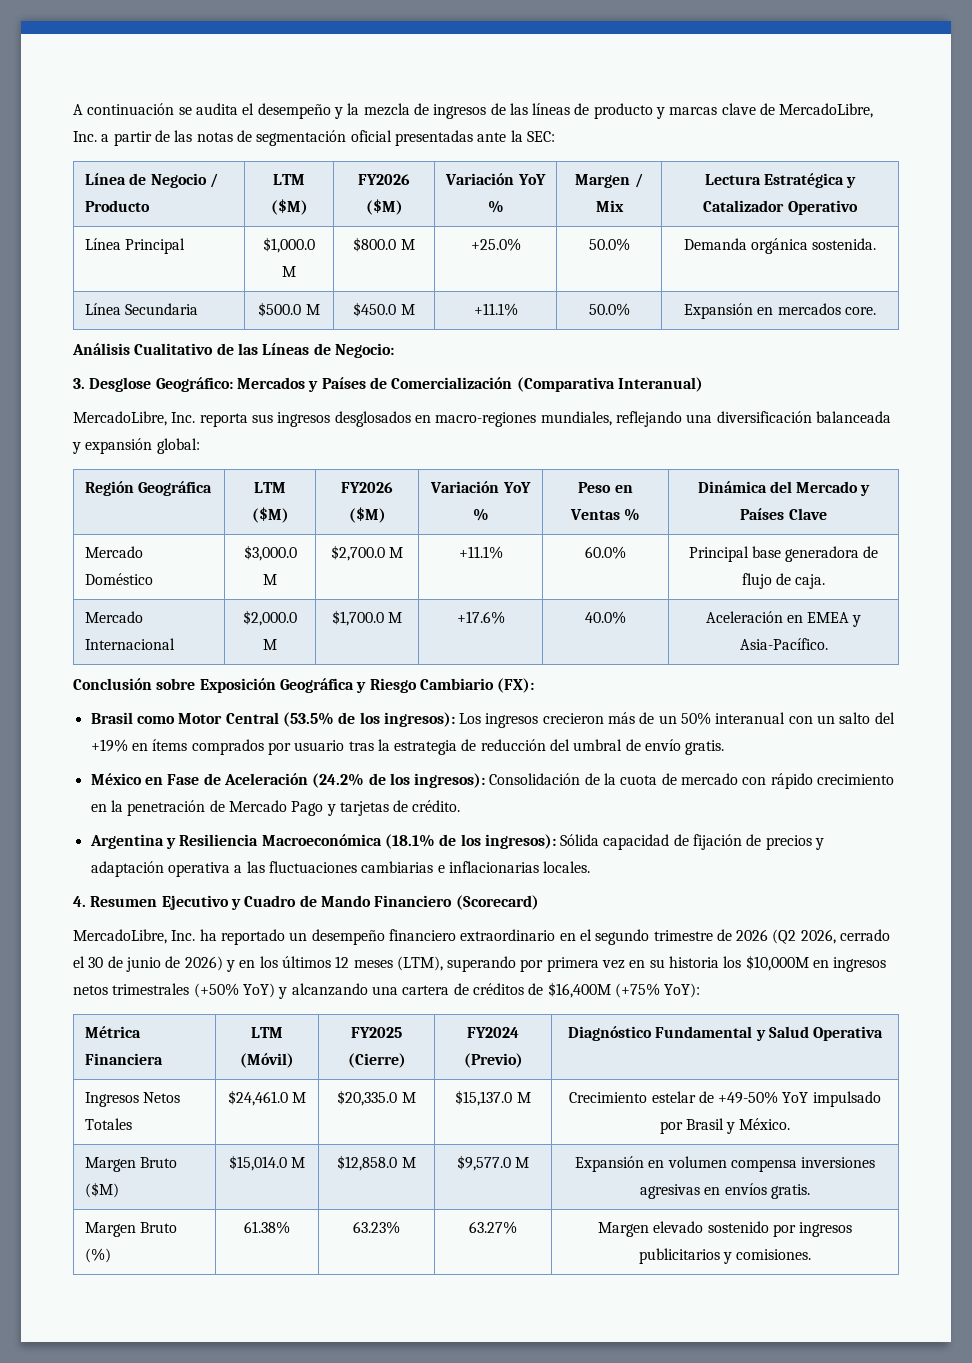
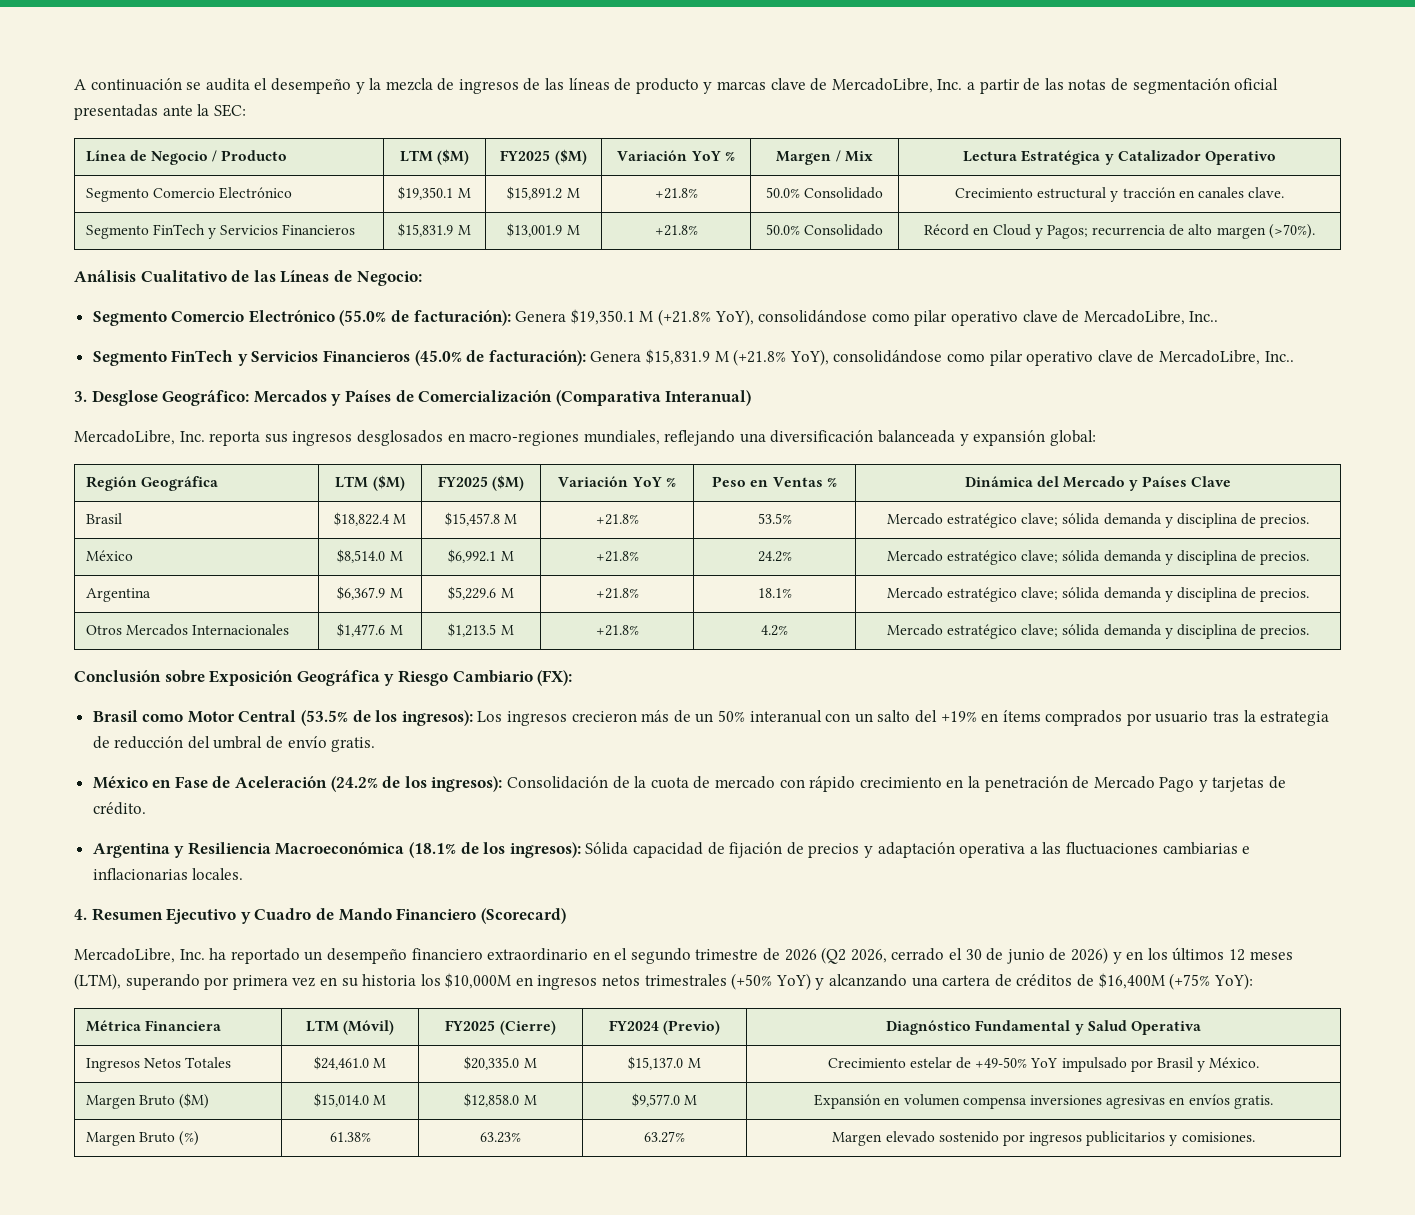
[358,174,410,185] FY2026 -> [500,150,551,161] FY2025
[84,238,186,254] [263,237,315,253] [282,266,296,277] [353,237,415,252] [470,238,521,251] [588,238,630,251] [683,238,877,254] [84,303,199,315] [258,302,320,317] [353,302,415,317] [473,303,518,316] [588,303,630,316] [684,303,876,319] Línea Principal | $1,000.0 M | $800.0 M | +25.0% | 50.0% | Demanda orgánica sostenida. // Línea Secundaria | $500.0 M | $450.0 M | +11.1% | 50.0% | Expansión en mercados core. -> [85,187,293,202] [398,186,471,200] [507,186,580,200] [654,188,698,199] [765,187,884,199] [954,187,1285,202] [85,224,356,239] [398,223,471,237] [507,223,580,237] [654,225,698,236] [765,224,884,236] [924,224,1315,239] Segmento Comercio Electrónico | $19,350.1 M | $15,891.2 M | +21.8% | 50.0% Consolidado | Crecimiento estructural y tracción en canales clave. // Segmento FinTech y Servicios Financieros | $15,831.9 M | $13,001.9 M | +21.8% | 50.0% Consolidado | Récord en Cloud y Pagos; recurrencia de alto margen (>70%).
(394, 350) none -> [92,309,1219,326] [92,349,1294,366] // Segmento Comercio Electrónico (55.0% de facturación): Genera $19,350.1 M (+21.8% YoY), consolidándose como pilar operativo clave de MercadoLibre, Inc.. // Segmento FinTech y Servicios Financieros (45.0% de facturación): Genera $15,831.9 M (+21.8% YoY), consolidándose como pilar operativo clave de MercadoLibre, Inc..
[341,482,393,493] FY2026 -> [437,476,488,487] FY2025
[84,546,143,558] [84,573,153,585] [243,545,297,561] [263,574,277,585] [330,545,404,561] [458,546,503,559] [585,546,626,559] [688,546,879,562] [741,573,826,589] [84,611,143,623] [84,638,175,650] [243,610,297,626] [263,639,277,650] [331,610,403,626] [456,611,505,624] [585,611,626,624] [705,611,862,627] [739,638,828,650] Mercado Doméstico | $3,000.0 M | $2,700.0 M | +11.1% | 60.0% | Principal base generadora de flujo de caja. // Mercado Internacional | $2,000.0 M | $1,700.0 M | +17.6% | 40.0% | Aceleración en EMEA y Asia-Pacífico. -> [85,513,122,524] [333,512,407,526] [444,512,518,526] [595,514,639,525] [757,513,792,524] [886,513,1310,528] [85,550,133,561] [337,549,403,563] [448,549,514,563] [595,551,639,562] [757,551,792,562] [886,550,1310,565] [85,588,151,602] [337,586,403,600] [448,586,514,600] [595,588,639,599] [757,588,792,598] [886,587,1310,602] [85,624,290,636] [337,623,403,637] [448,623,514,637] [595,625,639,636] [761,625,788,636] [886,624,1310,639] Brasil | $18,822.4 M | $15,457.8 M | +21.8% | 53.5% | Mercado estratégico clave; sólida demanda y disciplina de precios. // México | $8,514.0 M | $6,992.1 M | +21.8% | 24.2% | Mercado estratégico clave; sólida demanda y disciplina de precios. // Argentina | $6,367.9 M | $5,229.6 M | +21.8% | 18.1% | Mercado estratégico clave; sólida demanda y disciplina de precios. // Otros Mercados Internacionales | $1,477.6 M | $1,213.5 M | +21.8% | 4.2% | Mercado estratégico clave; sólida demanda y disciplina de precios.

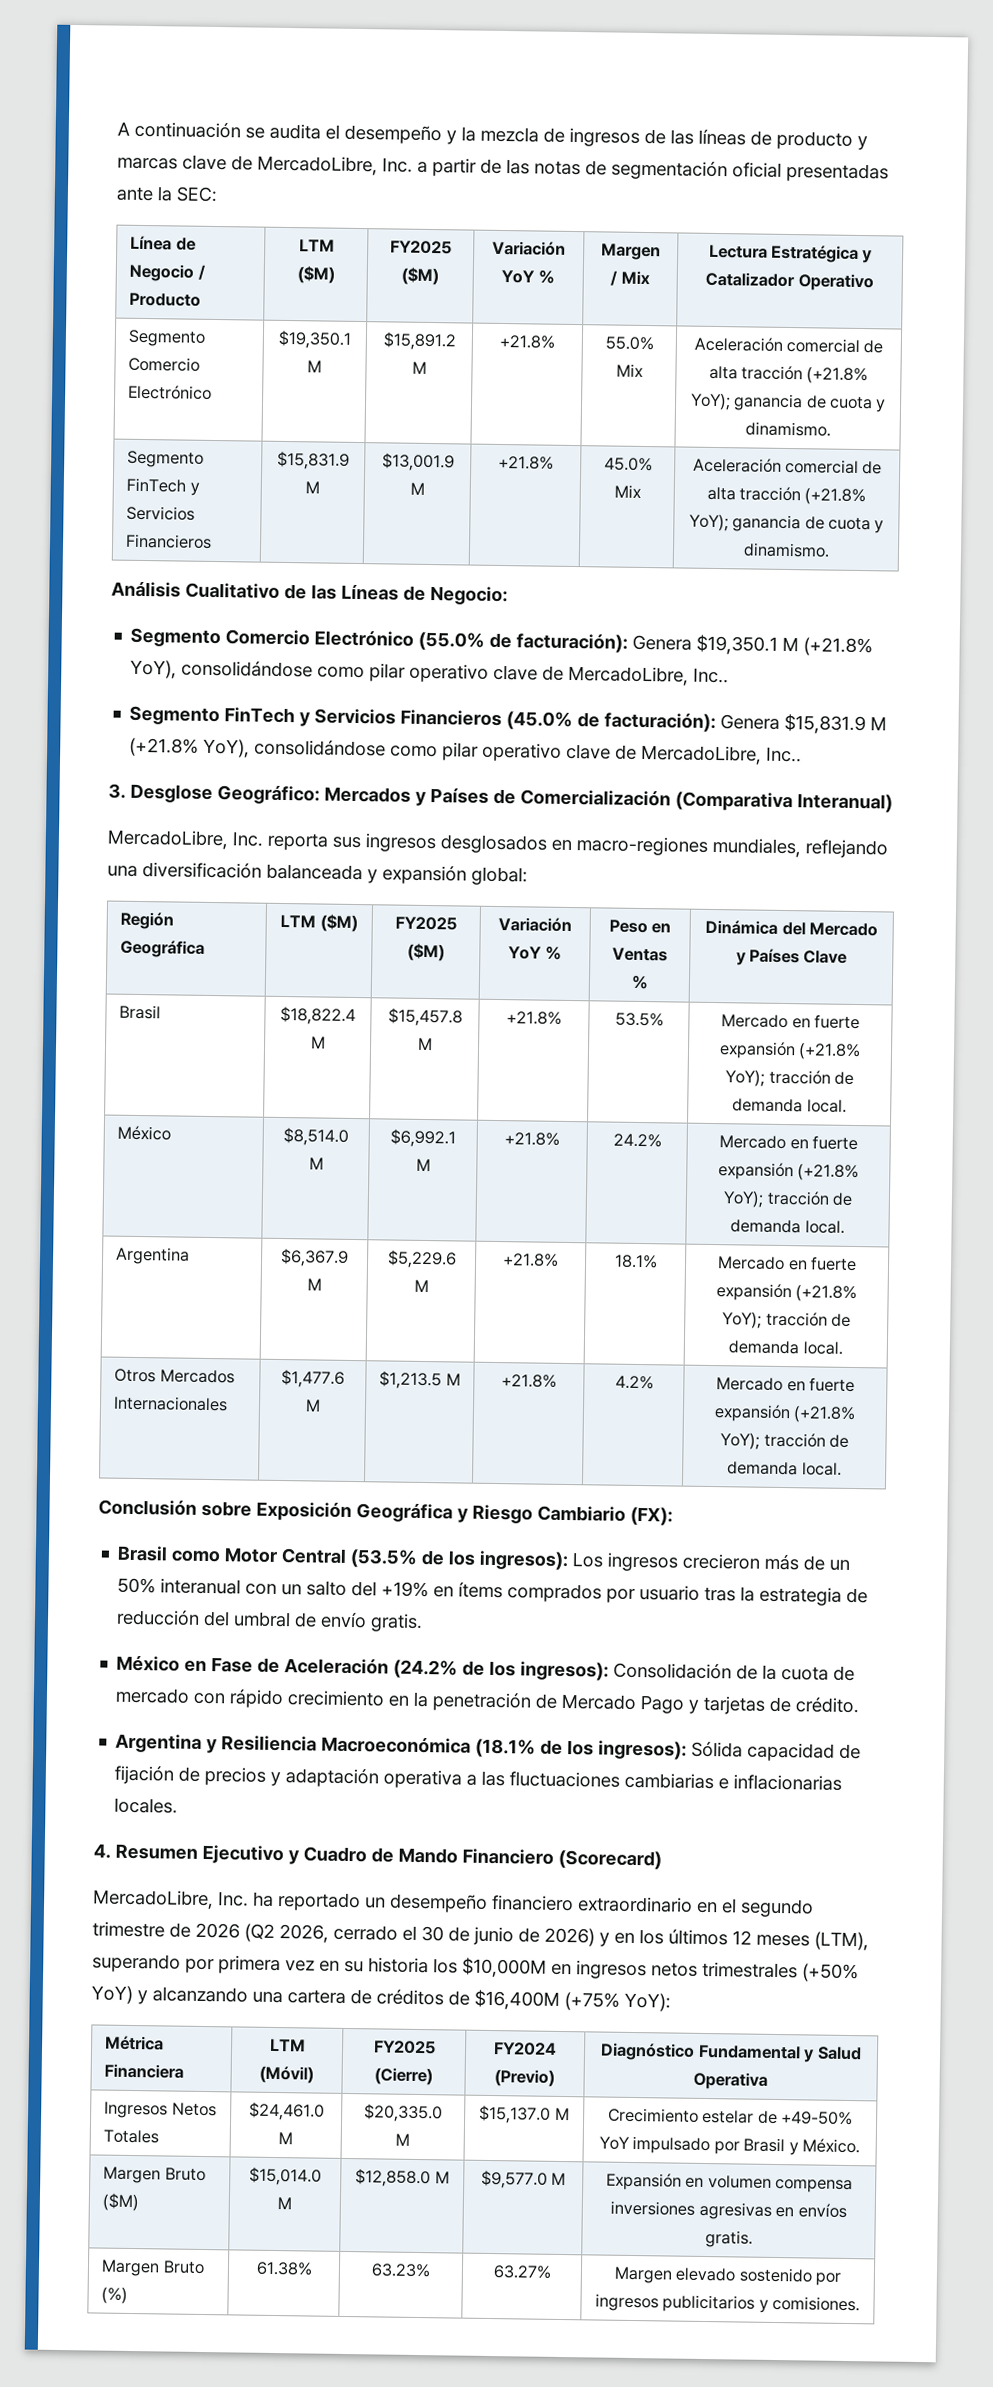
[765,187,884,199] [954,187,1285,202] 50.0% Consolidado | Crecimiento estructural y tracción en canales clave. -> [604,336,654,351] [615,363,643,377] [693,336,884,354] [708,365,869,385] [689,392,887,413] [744,421,831,437] 55.0% Mix | Aceleración comercial de alta tracción (+21.8% YoY); ganancia de cuota y dinamismo.
[765,224,884,236] [924,224,1315,239] 50.0% Consolidado | Récord en Cloud y Pagos; recurrencia de alto margen (>70%). -> [603,457,653,472] [613,484,641,498] [692,457,883,475] [706,486,867,506] [688,513,885,534] [742,542,830,558] 45.0% Mix | Aceleración comercial de alta tracción (+21.8% YoY); ganancia de cuota y dinamismo.
[946,513,1310,528] estratégico clave; sólida demanda y disciplina de precios. -> [791,1014,860,1030] [718,1041,862,1061] [725,1069,854,1087] [732,1098,847,1113] en fuerte expansión (+21.8% YoY); tracción de demanda local.
[946,550,1310,565] estratégico clave; sólida demanda y disciplina de precios. -> [789,1135,858,1151] [717,1162,860,1182] [723,1190,853,1208] [730,1219,845,1234] en fuerte expansión (+21.8% YoY); tracción de demanda local.
[946,587,1310,602] estratégico clave; sólida demanda y disciplina de precios. -> [787,1256,857,1272] [715,1283,858,1303] [722,1311,851,1329] [728,1340,843,1355] en fuerte expansión (+21.8% YoY); tracción de demanda local.
[946,624,1310,639] estratégico clave; sólida demanda y disciplina de precios. -> [786,1377,855,1393] [713,1404,857,1424] [720,1432,849,1450] [727,1461,842,1476] en fuerte expansión (+21.8% YoY); tracción de demanda local.

